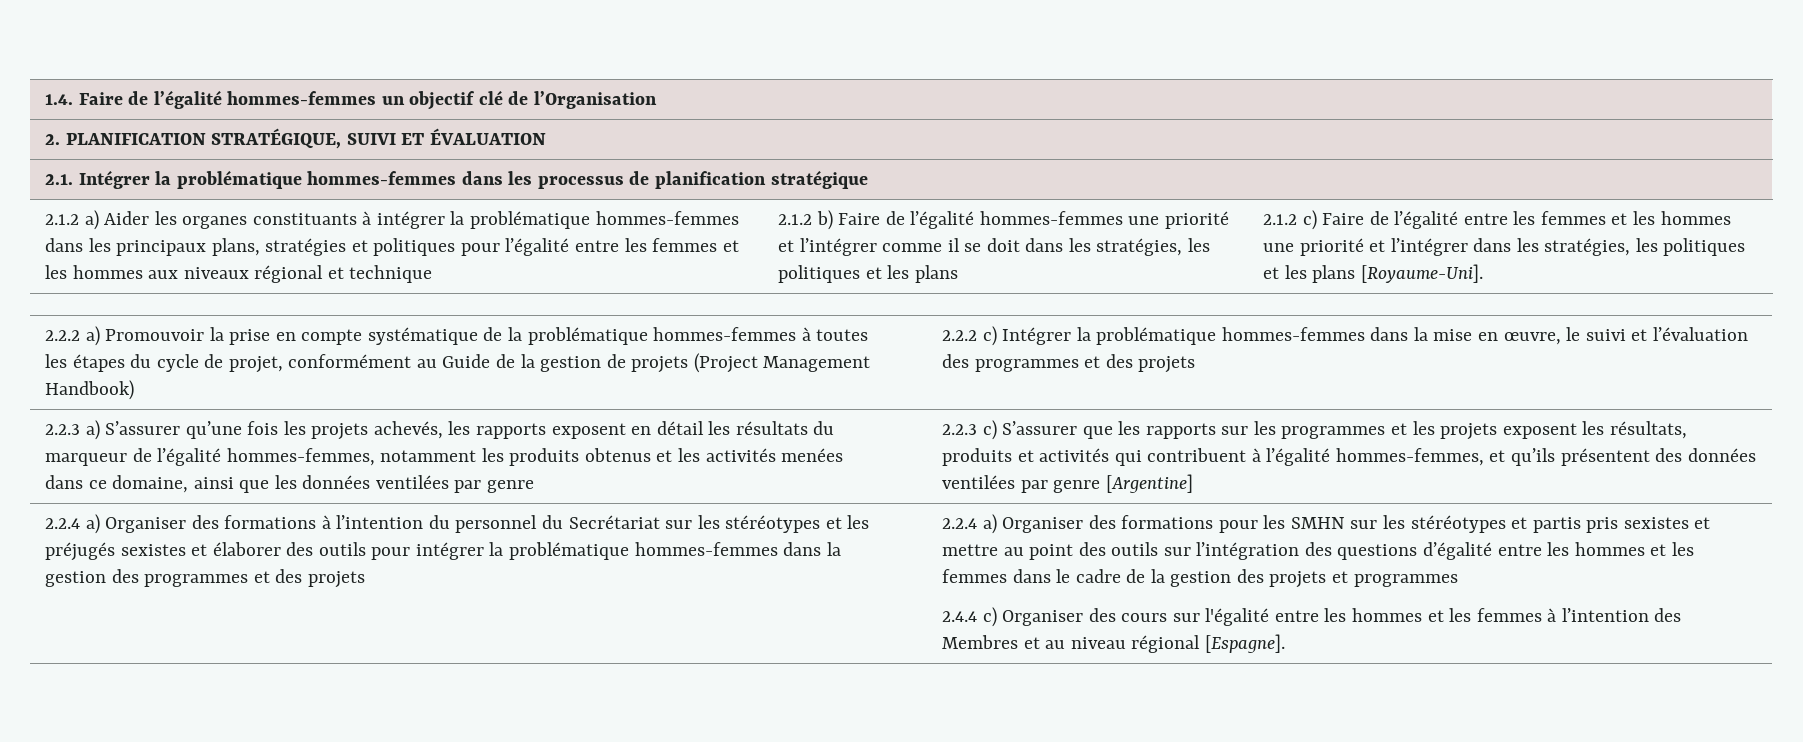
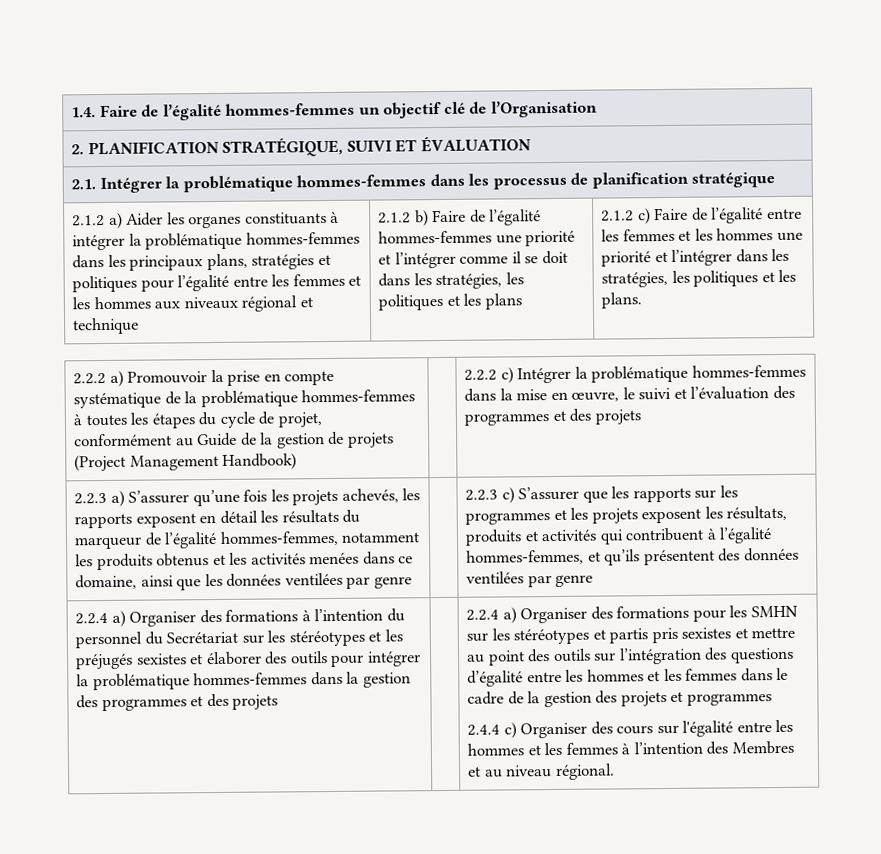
[1312,264,1483,283] plans [Royaume-Uni]. -> [601,292,643,309] plans.
[1105,474,1193,493] [Argentine] -> (594, 580) none
[1131,634,1285,653] régional [Espagne]. -> [555,763,615,780] régional.

